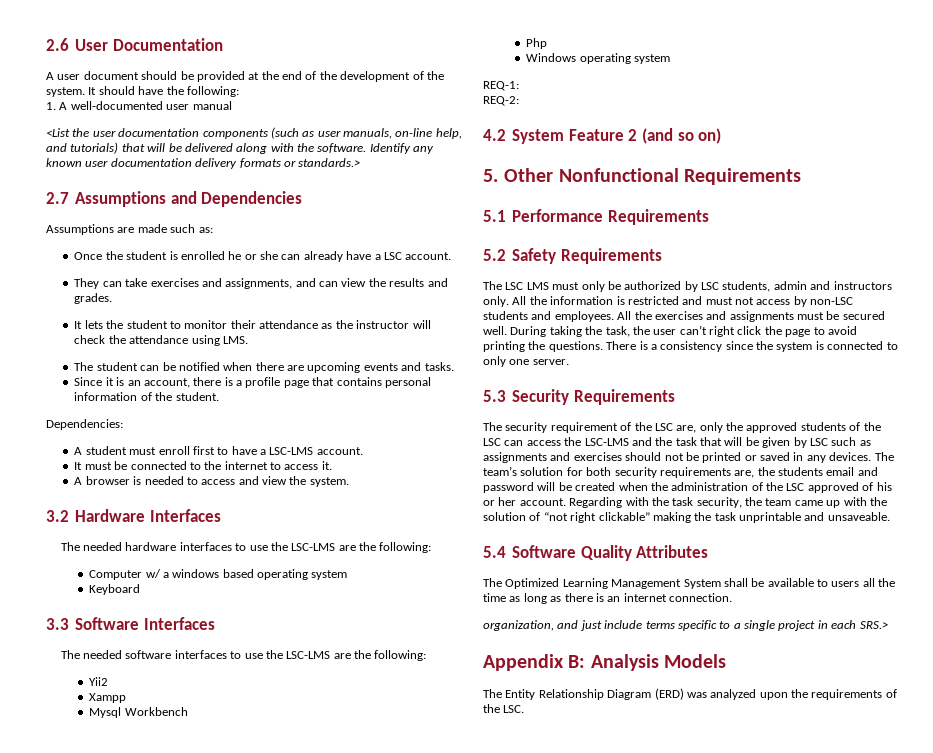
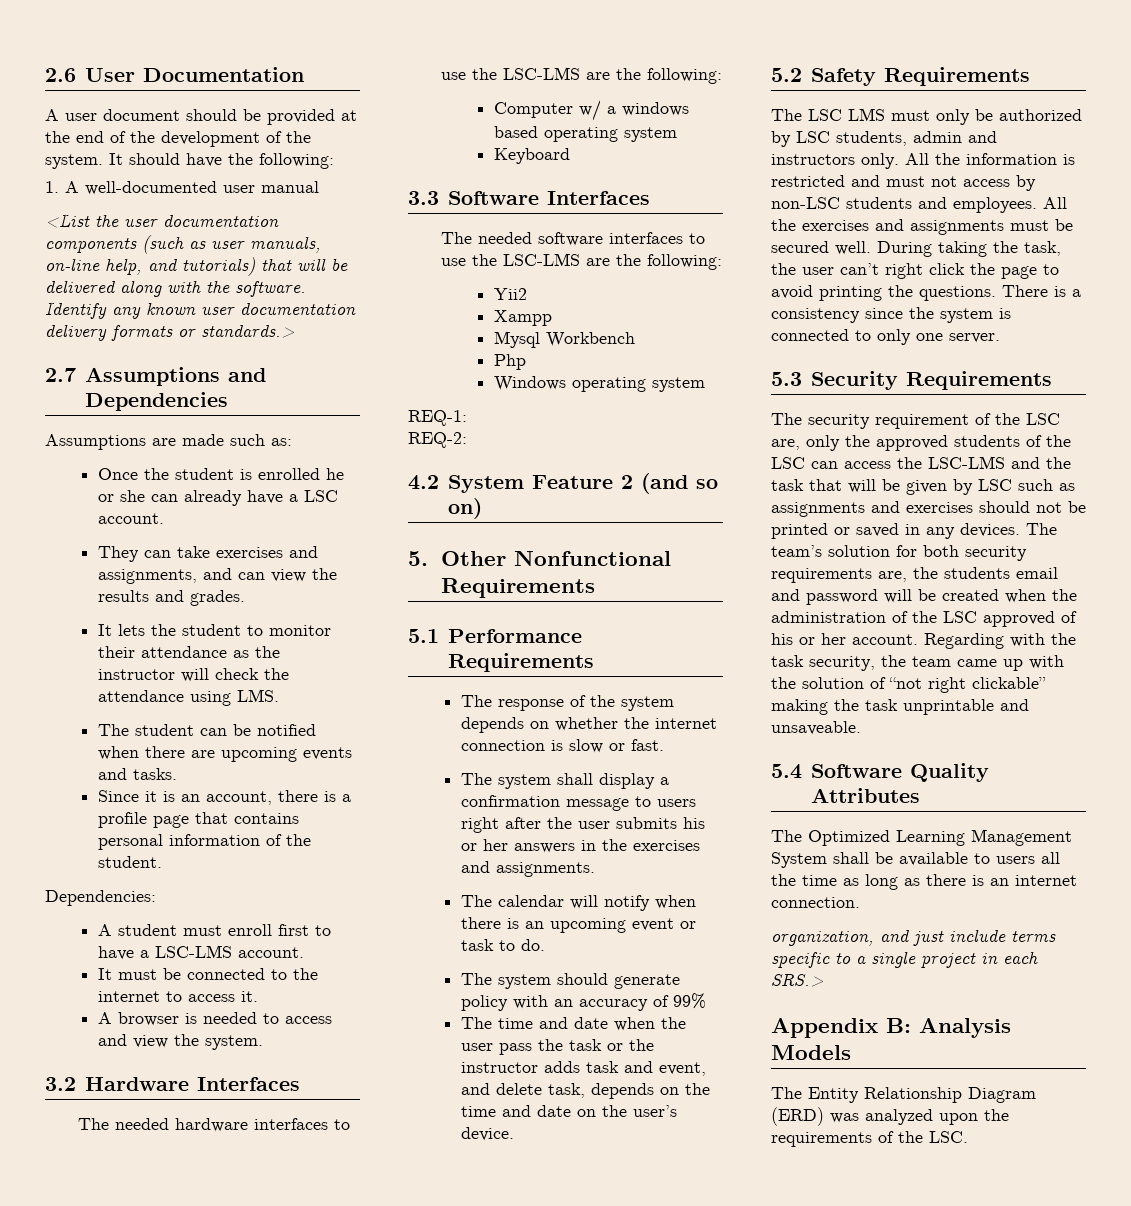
(709, 217) none -> [460,695,674,711] [460,717,717,733] [460,739,664,753] [460,773,669,789] [460,795,696,811] [460,817,705,833] [460,839,700,853] [460,861,595,877] [460,895,696,911] [460,917,696,933] [460,939,545,951] [460,973,680,989] [460,993,706,1011] [460,1017,686,1031] [460,1039,654,1055] [460,1061,706,1076] [460,1083,710,1099] [460,1105,677,1117] [460,1127,514,1141] // The response of the system depends on whether the internet connection is slow or fast. // The system shall display a confirmation message to users right after the user submits his or her answers in the exercises and assignments. // The calendar will notify when there is an upcoming event or task to do. // The system should generate policy with an accuracy of 99% // The time and date when the user pass the task or the instructor adds task and event, and delete task, depends on the time and date on the user’s device.

